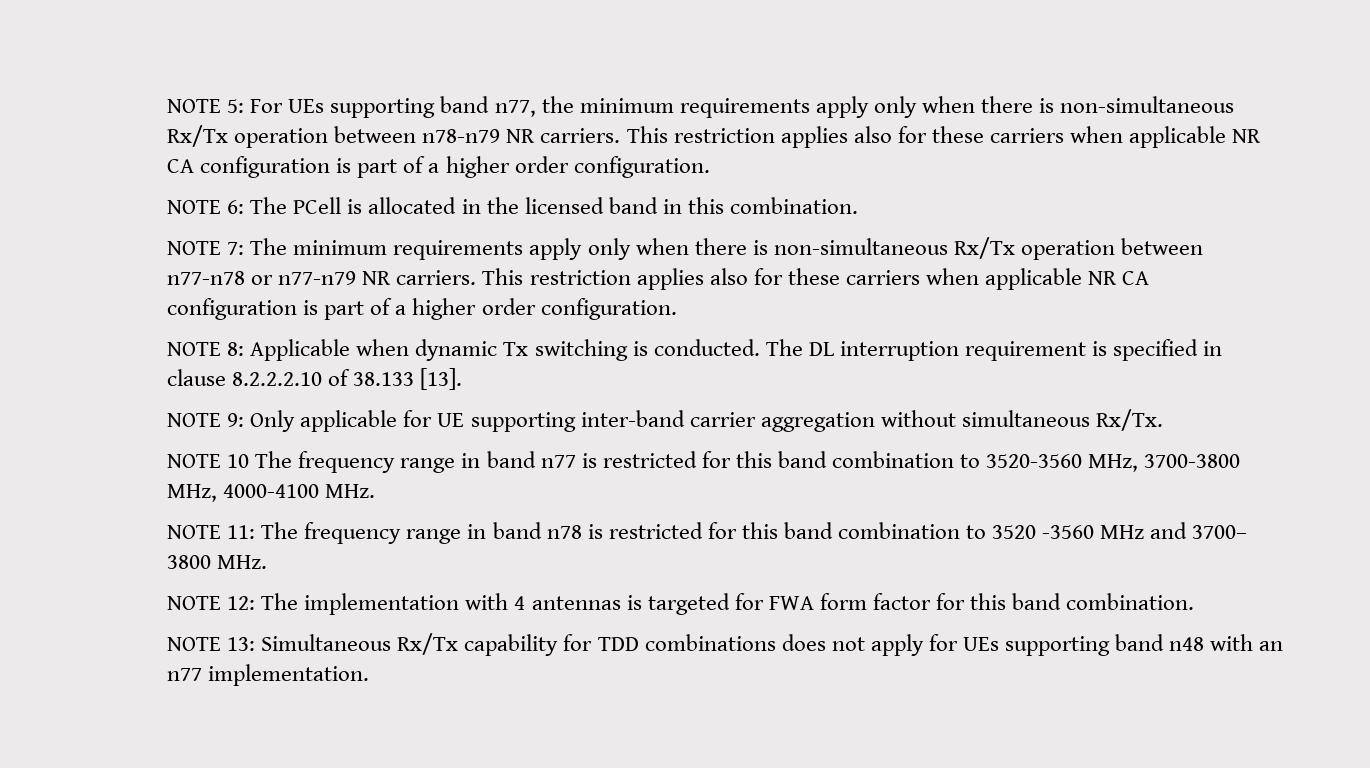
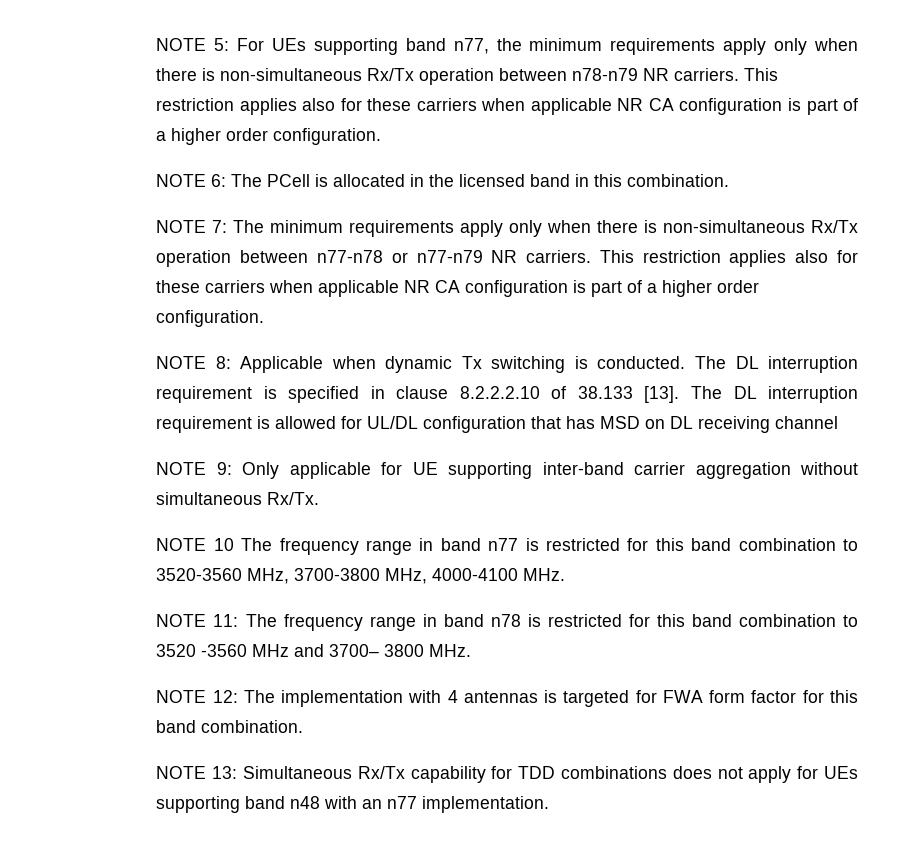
(463, 379) none -> [690,386,859,403] [156,416,839,433] The DL interruption requirement is allowed for UL/DL configuration that has MSD on DL receiving channel

